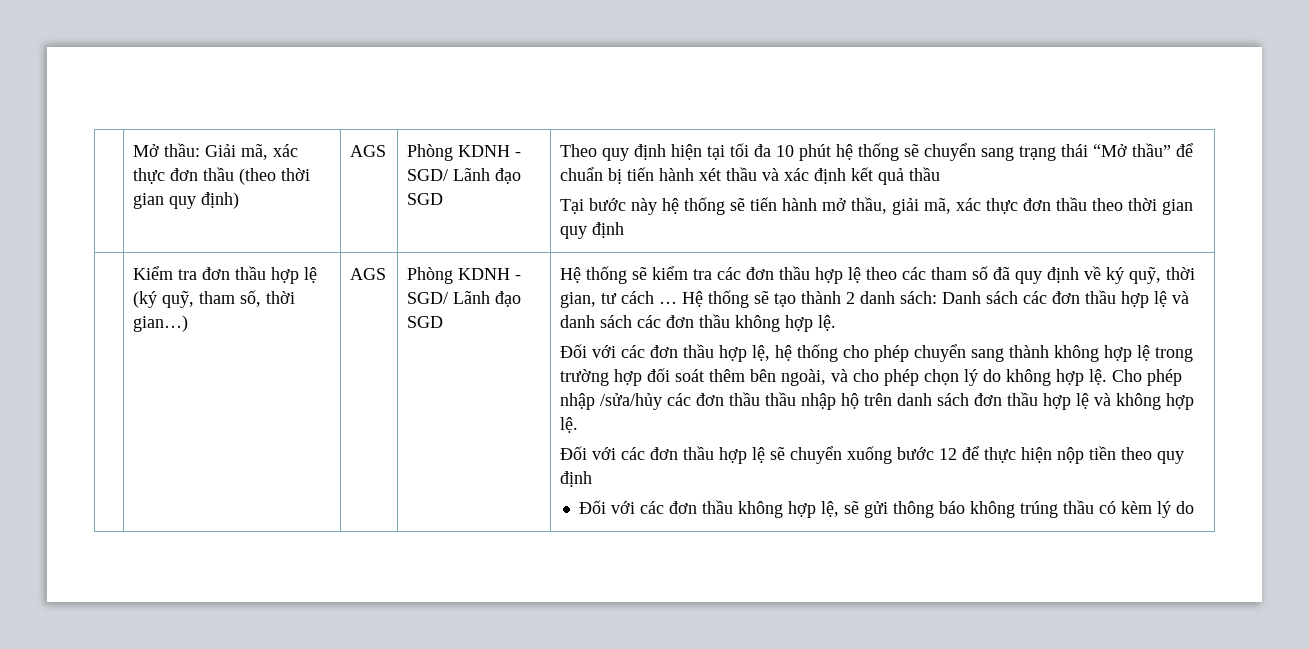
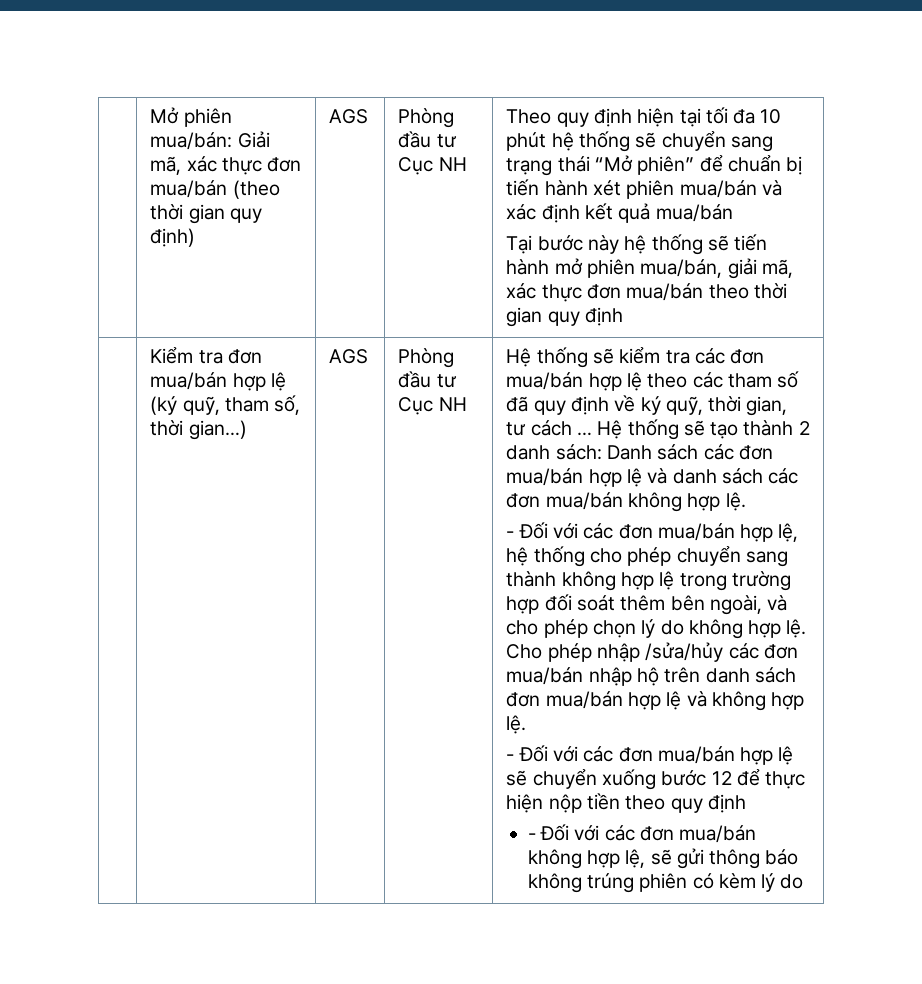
[163,143,200,157] thầu: -> [183,108,232,127] [150,132,233,150] phiên mua/bán:
[202,167,234,181] thầu -> [150,180,228,198] mua/bán
[457,145,521,157] [406,168,521,184] [406,193,443,205] KDNH - SGD/ Lãnh đạo SGD -> [398,131,457,148] [398,157,467,175] đầu tư Cục NH
[1131,143,1171,157] thầu” -> [637,156,695,175] phiên”
[725,167,757,181] thầu -> [626,180,757,199] phiên mua/bán
[908,167,940,181] thầu -> [655,204,733,222] mua/bán
[850,197,887,214] thầu, -> [586,259,723,278] phiên mua/bán,
[1055,197,1087,211] thầu -> [626,283,704,301] mua/bán
[234,266,266,280] thầu -> [150,372,228,390] mua/bán
[457,268,521,280] [406,291,521,307] [406,316,443,328] KDNH - SGD/ Lãnh đạo SGD -> [398,371,457,388] [398,397,467,415] đầu tư Cục NH
[778,266,810,280] thầu -> [506,372,584,390] mua/bán
[1084,290,1116,304] thầu -> [506,468,584,486] mua/bán
[698,314,836,332] [559,344,714,358] thầu không hợp lệ. // Đối với các đơn thầu -> [545,492,746,512] [506,522,735,541] mua/bán không hợp lệ. // - Đối với các đơn mua/bán
[728,392,796,406] thầu thầu -> [506,667,584,685] mua/bán
[1006,392,1038,406] thầu -> [545,691,623,709] mua/bán
[559,446,714,460] Đối với các đơn thầu -> [506,745,735,764] - Đối với các đơn mua/bán
[579,500,734,514] Đối với các đơn thầu -> [527,824,757,843] - Đối với các đơn mua/bán
[1063,500,1095,514] thầu -> [639,873,688,892] phiên

